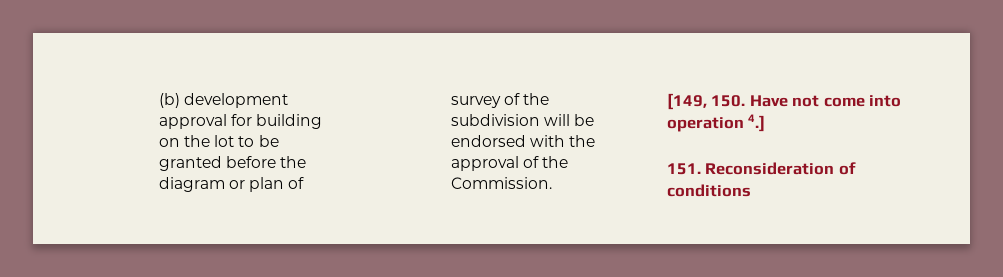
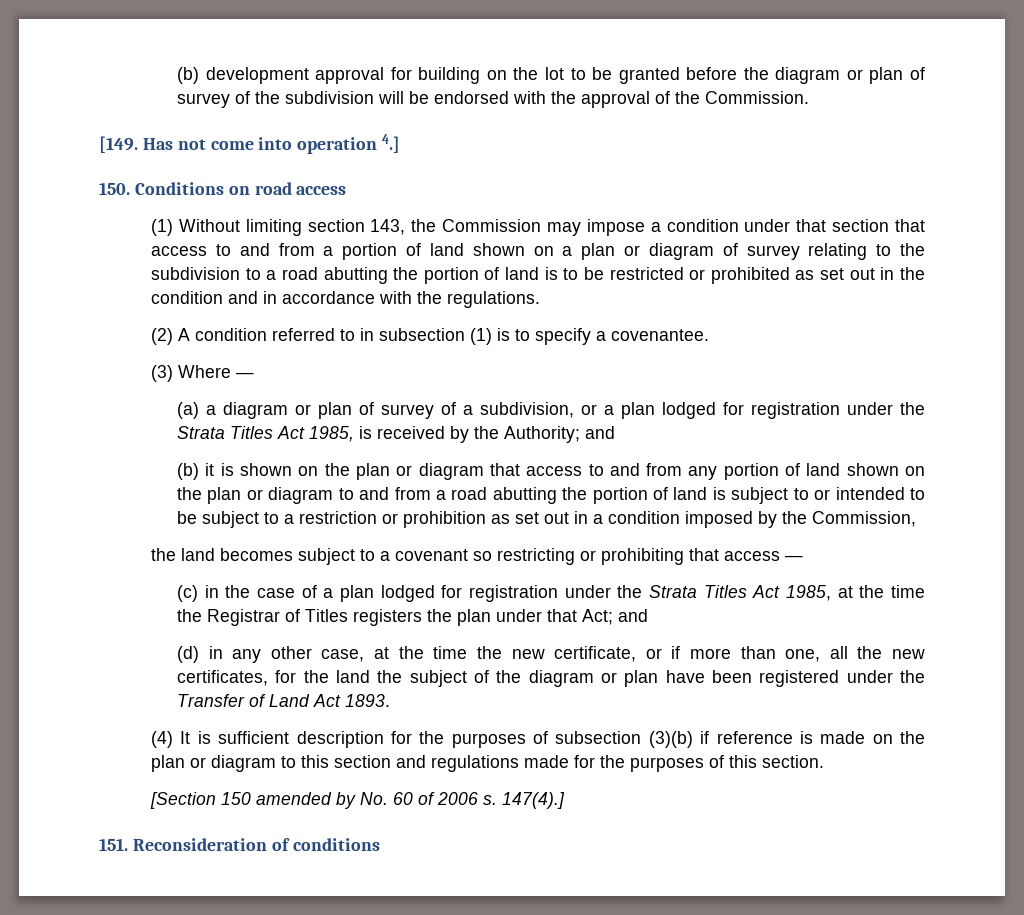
[667,93,788,110] [149, 150. Have -> [99,136,173,153] [149. Has
(766, 123) none -> [99,182,347,195] [151,219,925,236] [151,243,926,260] [151,267,925,284] [151,291,541,308] [151,328,710,345] [151,365,255,382] [177,402,925,419] [177,426,616,443] [177,463,926,480] [177,487,925,504] [177,511,917,528] [151,548,804,565] [177,585,926,602] [177,609,649,626] [177,646,925,663] [177,670,926,687] [177,694,391,707] [151,731,926,748] [151,755,825,772] [150,792,566,809] // 150. Conditions on road access // (1) Without limiting section 143, the Commission may impose a condition under that section that access to and from a portion of land shown on a plan or diagram of survey relating to the subdivision to a road abutting the portion of land is to be restricted or prohibited as set out in the condition and in accordance with the regulations. // (2) A condition referred to in subsection (1) is to specify a covenantee. // (3) Where — // (a) a diagram or plan of survey of a subdivision, or a plan lodged for registration under the Strata Titles Act 1985, is received by the Authority; and // (b) it is shown on the plan or diagram that access to and from any portion of land shown on the plan or diagram to and from a road abutting the portion of land is subject to or intended to be subject to a restriction or prohibition as set out in a condition imposed by the Commission, // the land becomes subject to a covenant so restricting or prohibiting that access — // (c) in the case of a plan lodged for registration under the Strata Titles Act 1985, at the time the Registrar of Titles registers the plan under that Act; and // (d) in any other case, at the time the new certificate, or if more than one, all the new certificates, for the land the subject of the diagram or plan have been registered under the Transfer of Land Act 1893. // (4) It is sufficient description for the purposes of subsection (3)(b) if reference is made on the plan or diagram to this section and regulations made for the purposes of this section. // [Section 150 amended by No. 60 of 2006 s. 147(4).]

